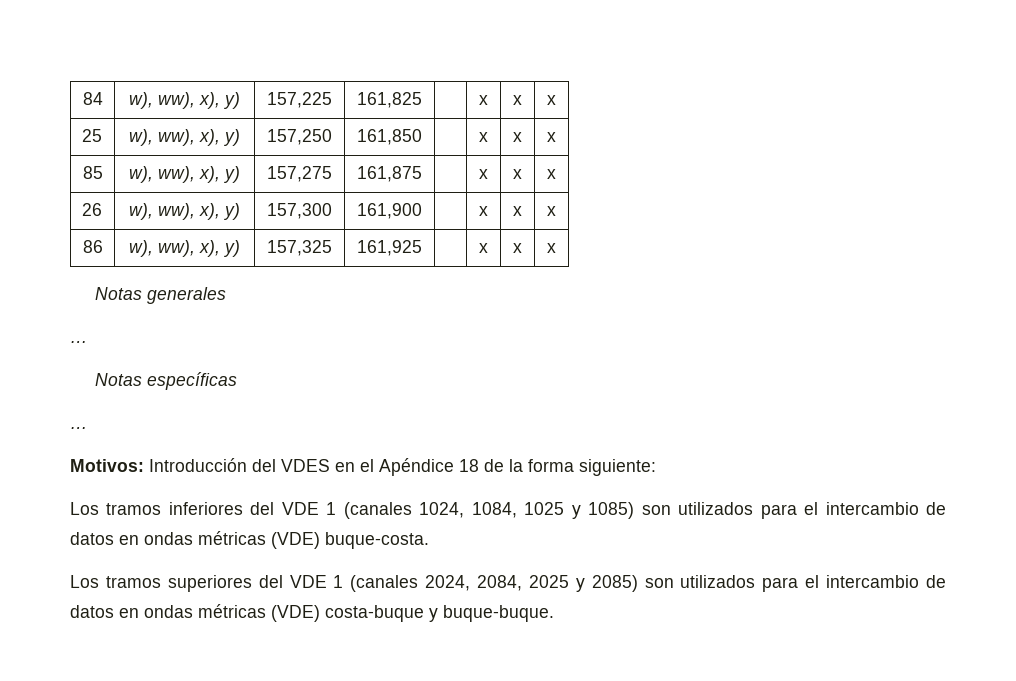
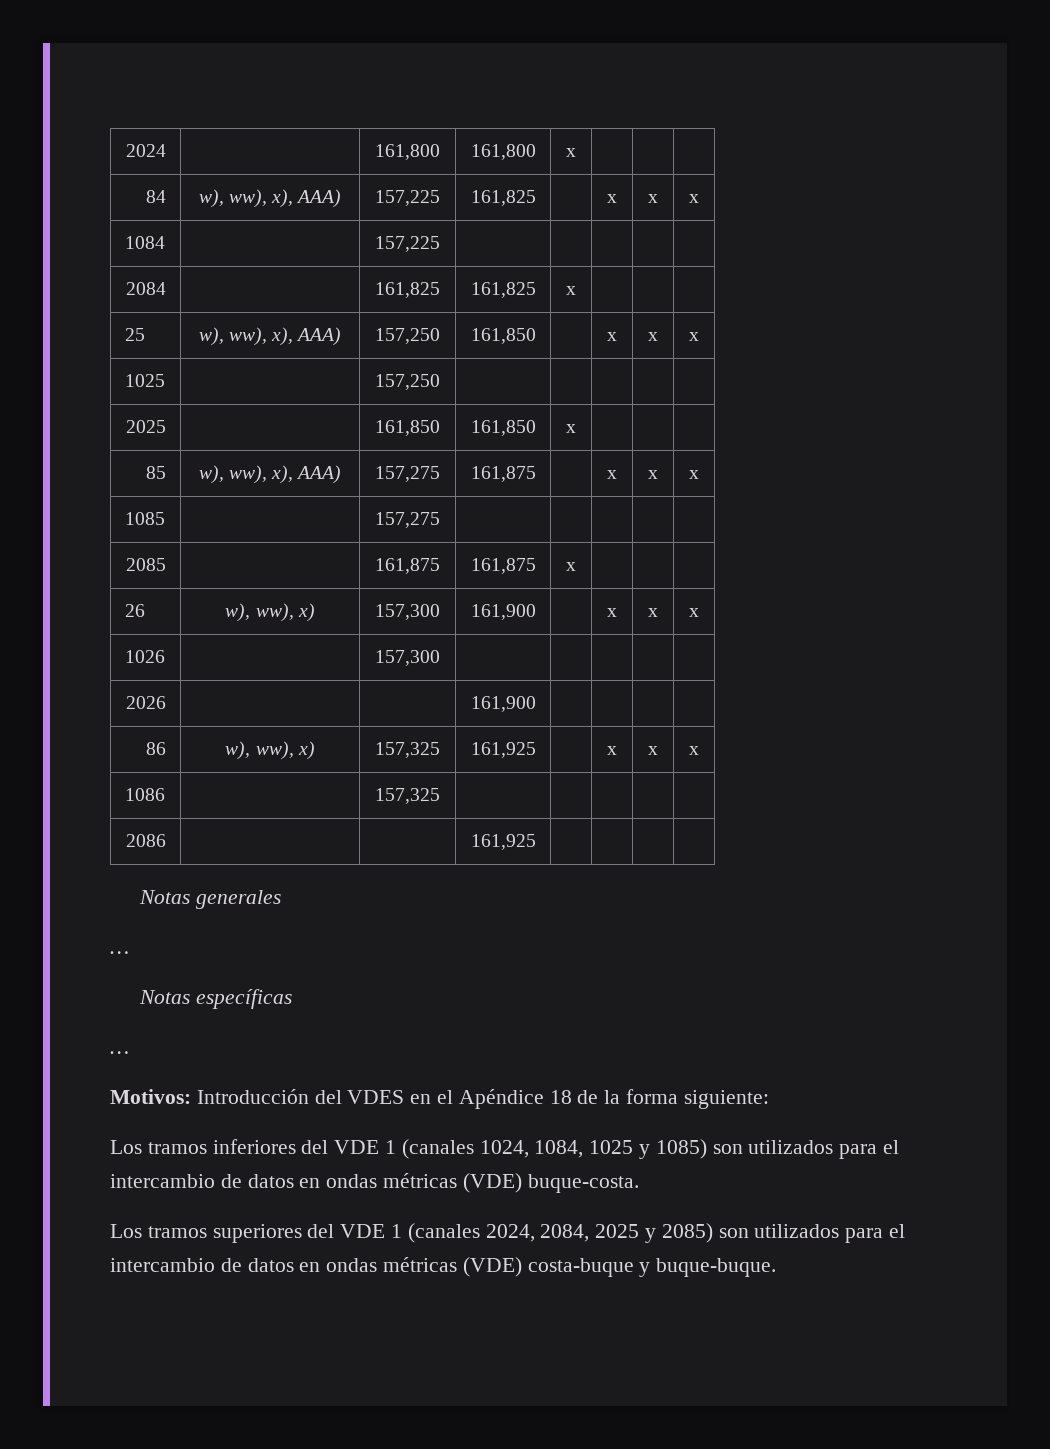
(83, 98) none -> [126,144,167,157] [375,144,440,160] [470,144,536,160] [566,148,576,157] 2024 | | 161,800 | 161,800 | x | | | //
[224,92,240,109] y) -> [296,189,342,208] AAA)
(556, 100) none -> [124,236,165,249] [375,236,440,252] [126,282,167,295] [375,282,440,298] [470,282,536,298] [566,286,576,295] // 1084 | | 157,225 | | | | | // 2084 | | 161,825 | 161,825 | x | | |
[224,129,240,146] y) -> [296,327,342,346] AAA)
(556, 137) none -> [124,374,165,387] [375,374,440,390] [126,420,167,433] [375,420,440,436] [470,420,536,436] [566,424,576,433] // 1025 | | 157,250 | | | | | // 2025 | | 161,850 | 161,850 | x | | |
[224,166,240,183] y) -> [296,465,342,484] AAA)
(556, 174) none -> [124,512,165,525] [375,512,440,528] [126,558,167,571] [375,558,440,574] [470,558,536,574] [566,562,576,571] // 1085 | | 157,275 | | | | | // 2085 | | 161,875 | 161,875 | x | | |
[199,203,240,220] x), y) -> [297,603,315,622] x)
(556, 211) none -> [124,650,165,663] [375,650,440,666] [126,696,167,709] [470,696,536,712] // 1026 | | 157,300 | | | | | // 2026 | | | 161,900 | | | |
[199,240,240,257] x), y) -> [297,741,315,760] x)
(556, 248) none -> [124,788,165,801] [375,788,440,804] [126,834,167,847] [470,834,536,850] // 1086 | | 157,325 | | | | | // 2086 | | | 161,925 | | | |

